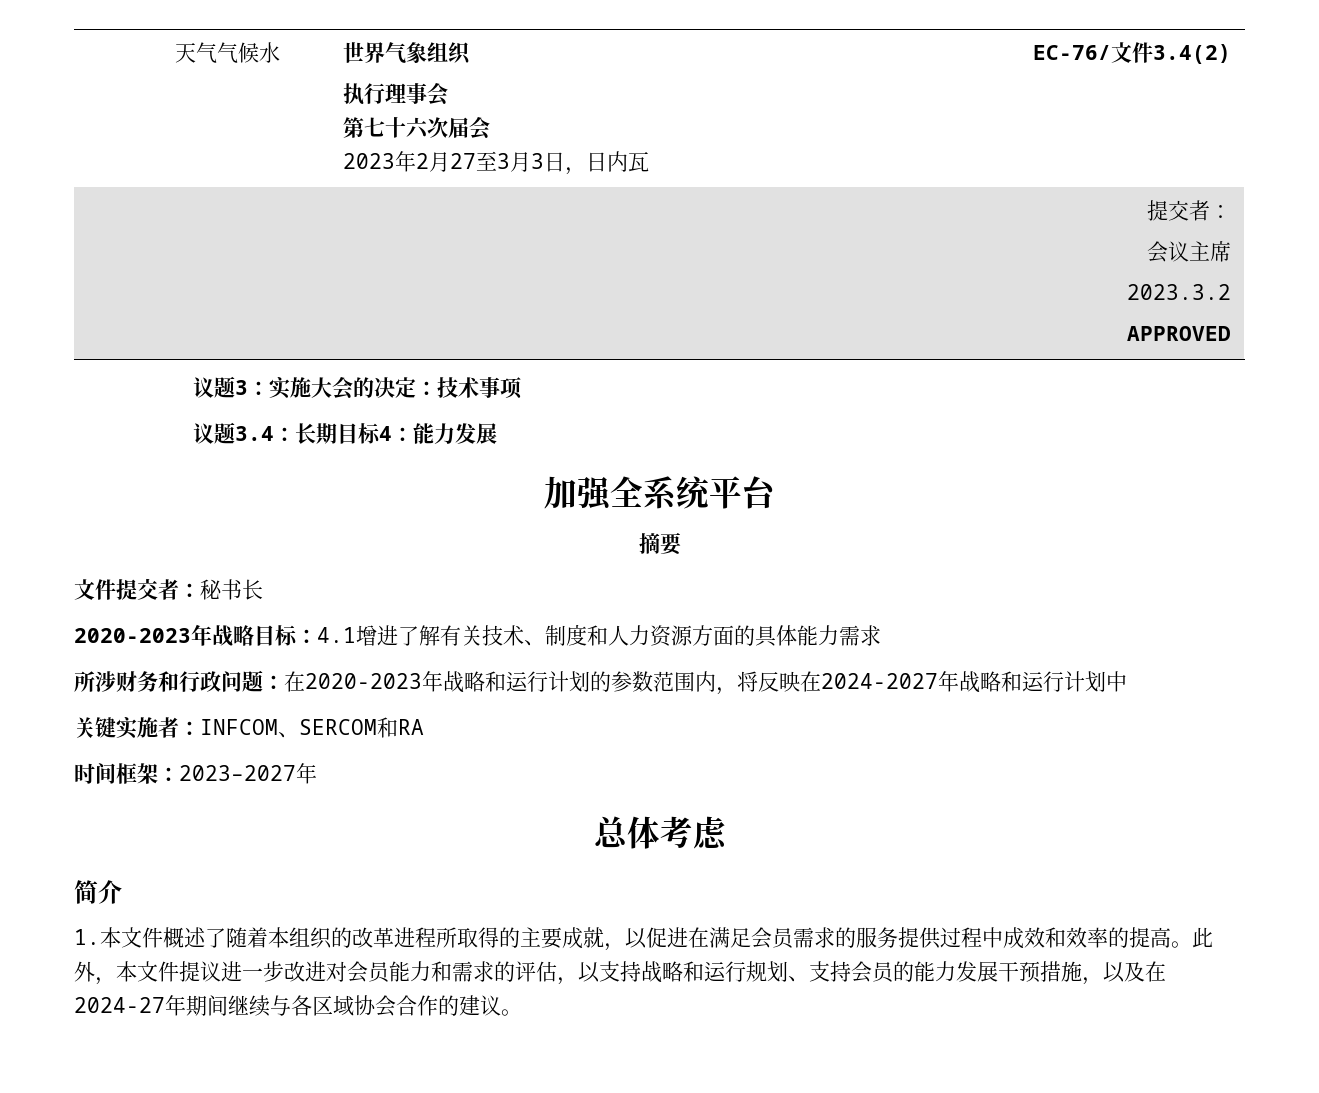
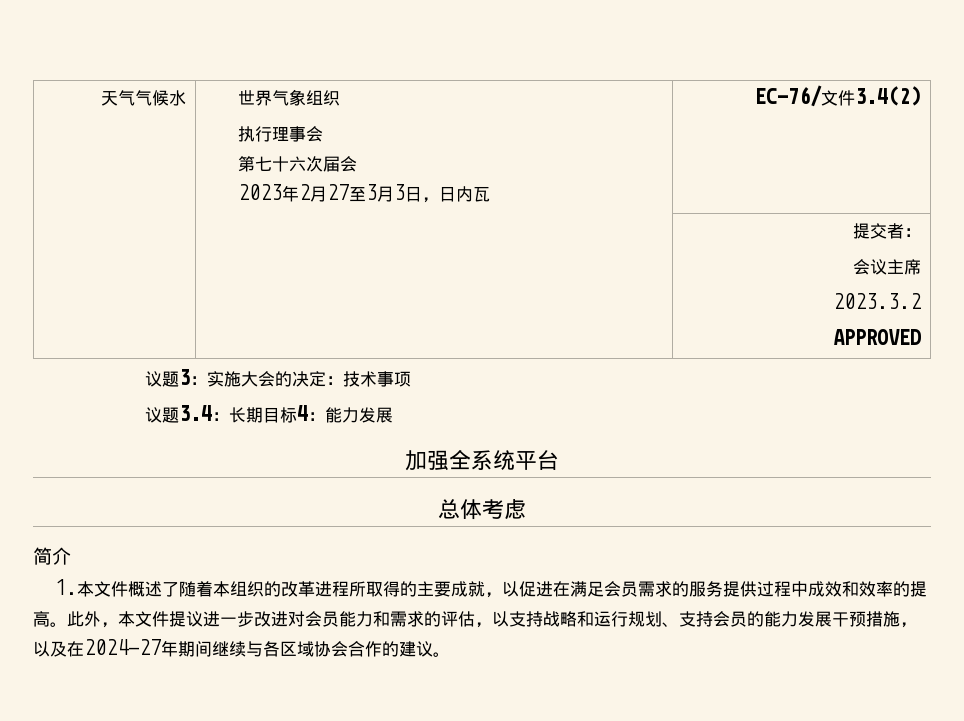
[638,532,682,555] [74,578,263,600] [74,624,881,647] [74,670,1127,695] [74,717,424,739] [74,763,317,784] // 摘要 // 文件提交者：秘书长 // 2020-2023年战略目标：4.1增进了解有关技术、制度和人力资源方面的具体能力需求 // 所涉财务和行政问题：在2020-2023年战略和运行计划的参数范围内，将反映在2024-2027年战略和运行计划中 // 关键实施者：INFCOM、SERCOM和RA // 时间框架：2023–2027年 -> (559, 460) none

